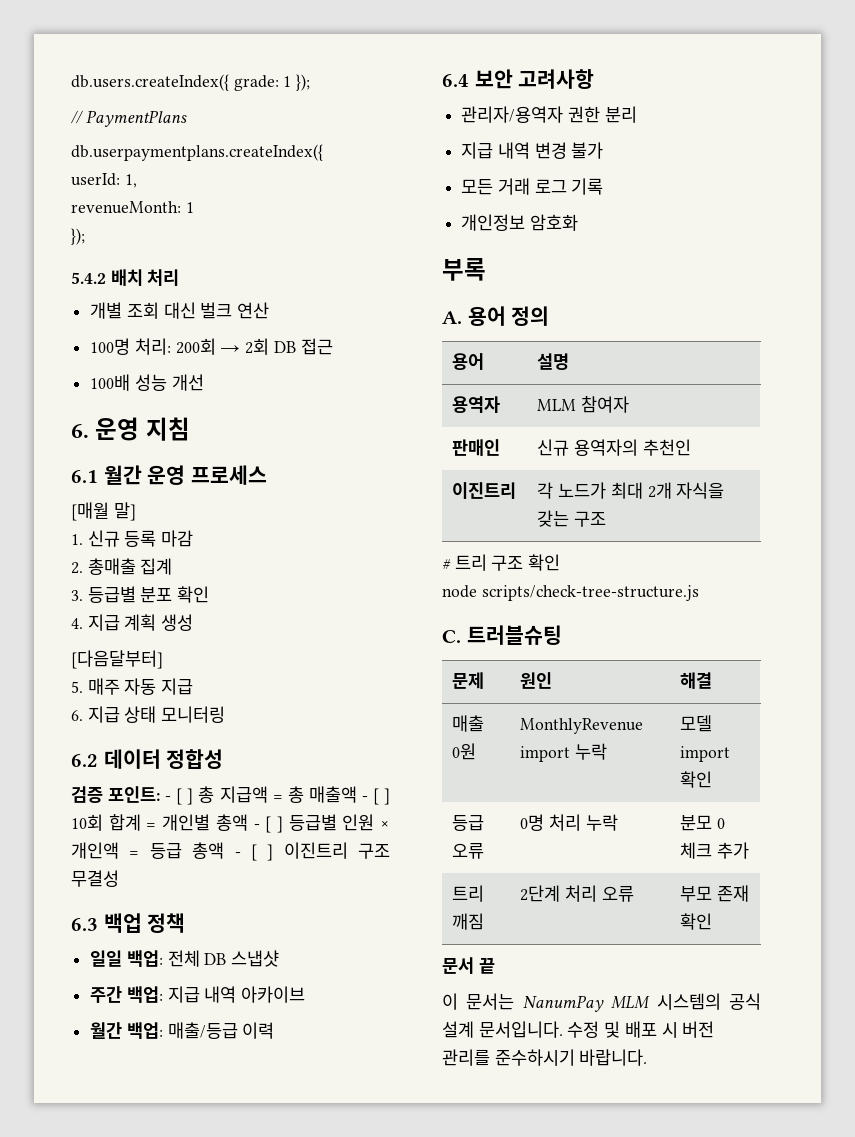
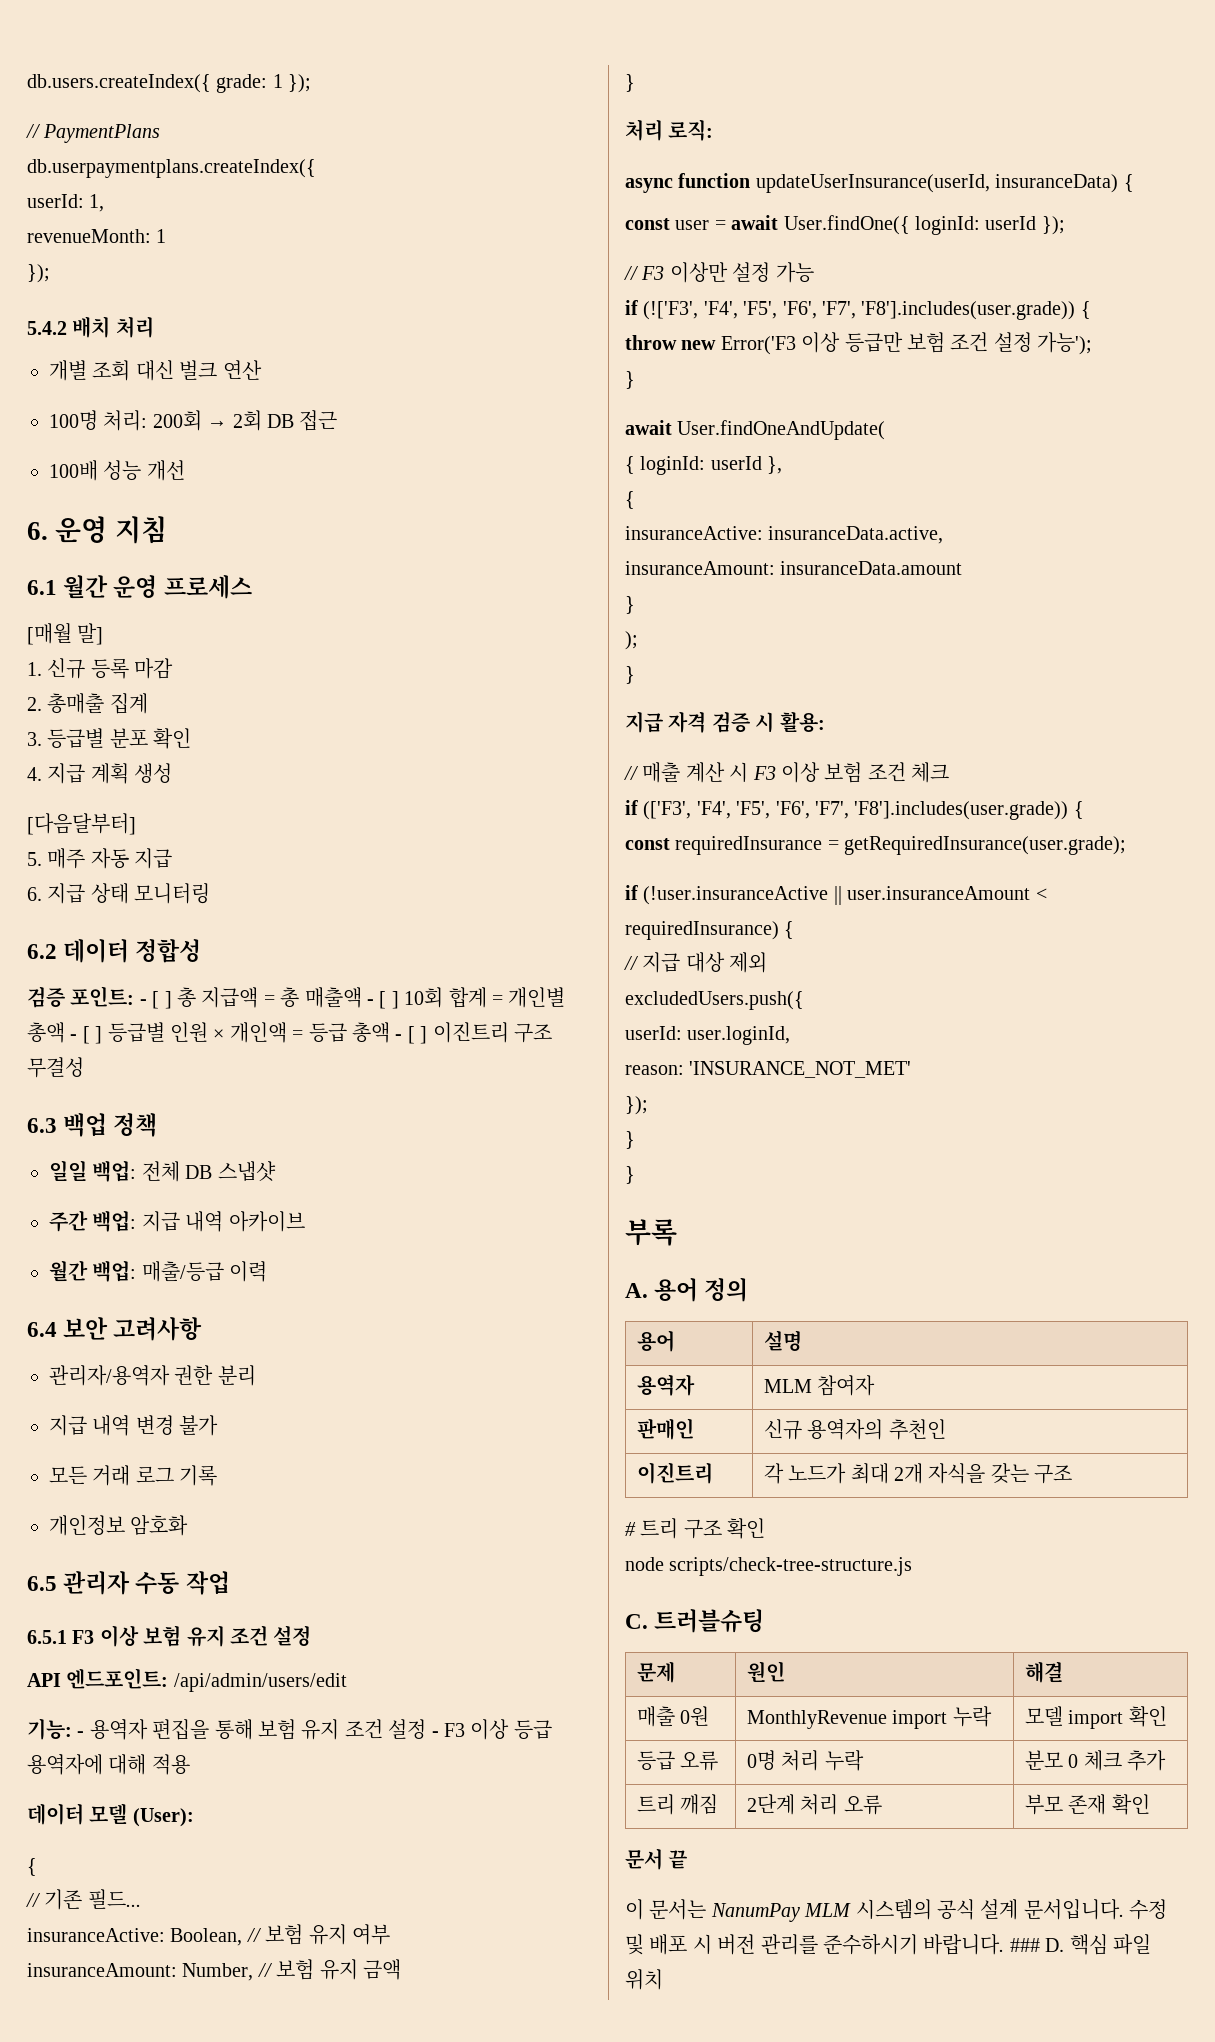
(578, 222) none -> [27,1571,230,1595] [27,1625,312,1647] [27,1668,347,1692] [27,1718,552,1740] [27,1754,190,1775] [27,1803,194,1827] [27,1858,37,1876] [26,1889,141,1910] [27,1924,390,1946] [27,1959,401,1981] [625,74,635,92] [625,119,714,141] [625,173,1134,193] [625,215,1065,235] [624,262,814,283] [625,300,1091,320] [625,332,1093,355] [625,371,635,389] [625,420,886,440] [625,456,783,475] [625,491,635,509] [625,526,944,544] [625,561,963,575] [625,596,635,614] [625,631,638,650] [625,666,635,684] [625,711,825,733] [624,762,950,783] [625,800,1084,820] [625,836,1127,855] [625,885,1047,905] [625,921,795,940] [624,952,768,973] [625,991,804,1010] [625,1026,791,1045] [625,1061,912,1078] [625,1096,648,1115] [625,1131,635,1149] [625,1166,635,1184] // 6.5 관리자 수동 작업 // 6.5.1 F3 이상 보험 유지 조건 설정 // API 엔드포인트: /api/admin/users/edit // 기능: - 용역자 편집을 통해 보험 유지 조건 설정 - F3 이상 등급 용역자에 대해 적용 // 데이터 모델 (User): // { // // 기존 필드... // insuranceActive: Boolean, // 보험 유지 여부 // insuranceAmount: Number, // 보험 유지 금액 // } // 처리 로직: // async function updateUserInsurance(userId, insuranceData) { // const user = await User.findOne({ loginId: userId }); // // F3 이상만 설정 가능 // if (!['F3', 'F4', 'F5', 'F6', 'F7', 'F8'].includes(user.grade)) { // throw new Error('F3 이상 등급만 보험 조건 설정 가능'); // } // await User.findOneAndUpdate( // { loginId: userId }, // { // insuranceActive: insuranceData.active, // insuranceAmount: insuranceData.amount // } // ); // } // 지급 자격 검증 시 활용: // // 매출 계산 시 F3 이상 보험 조건 체크 // if (['F3', 'F4', 'F5', 'F6', 'F7', 'F8'].includes(user.grade)) { // const requiredInsurance = getRequiredInsurance(user.grade); // if (!user.insuranceActive || user.insuranceAmount < requiredInsurance) { // // 지급 대상 제외 // excludedUsers.push({ // userId: user.loginId, // reason: 'INSURANCE_NOT_MET' // }); // } // }
(648, 1057) none -> [1009,1934,1151,1955] [625,1969,663,1990] ### D. 핵심 파일 위치

